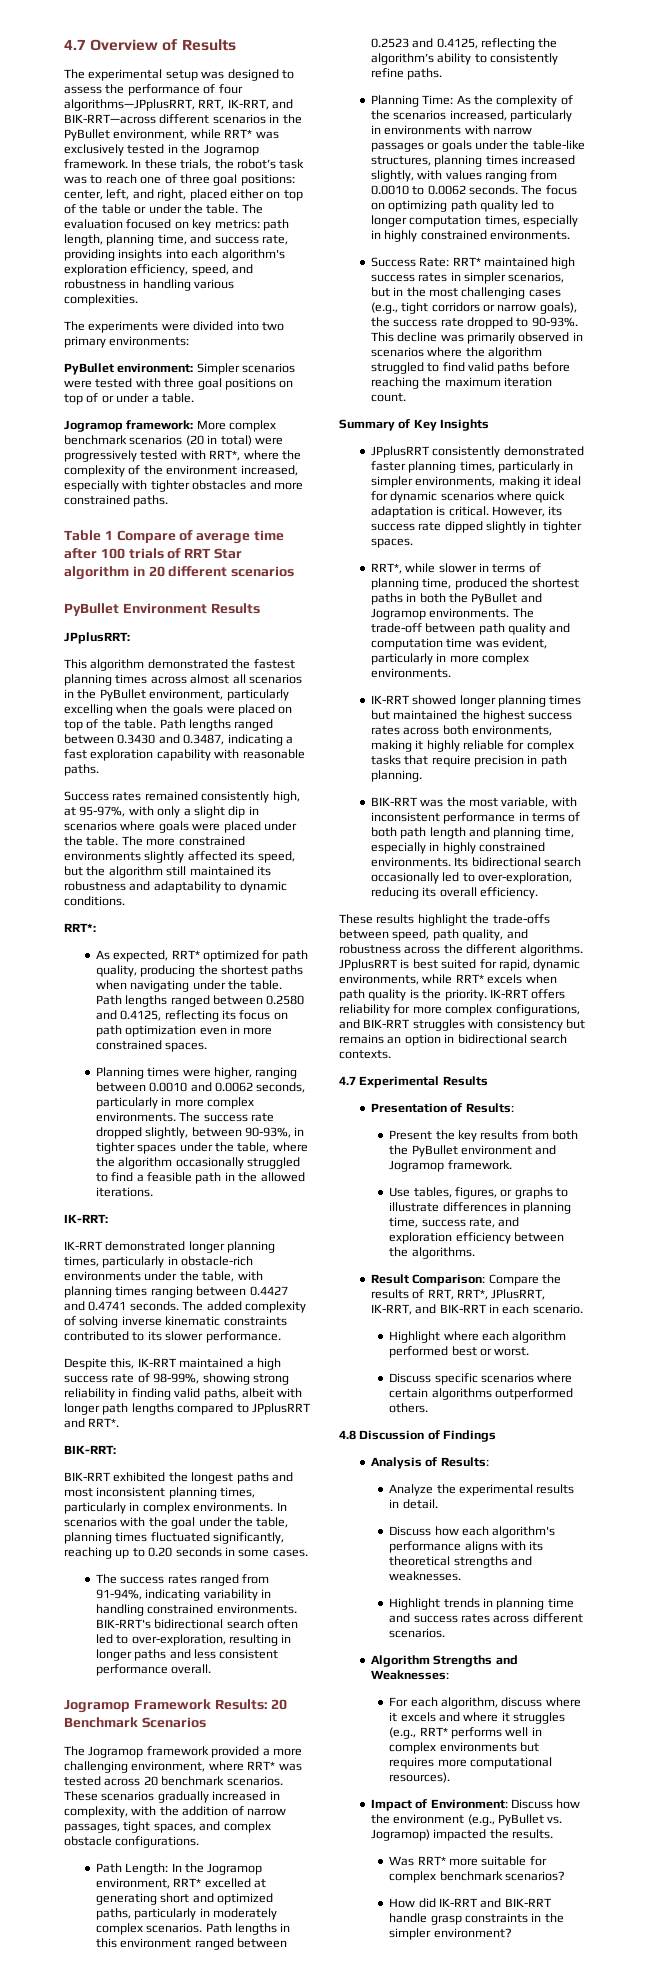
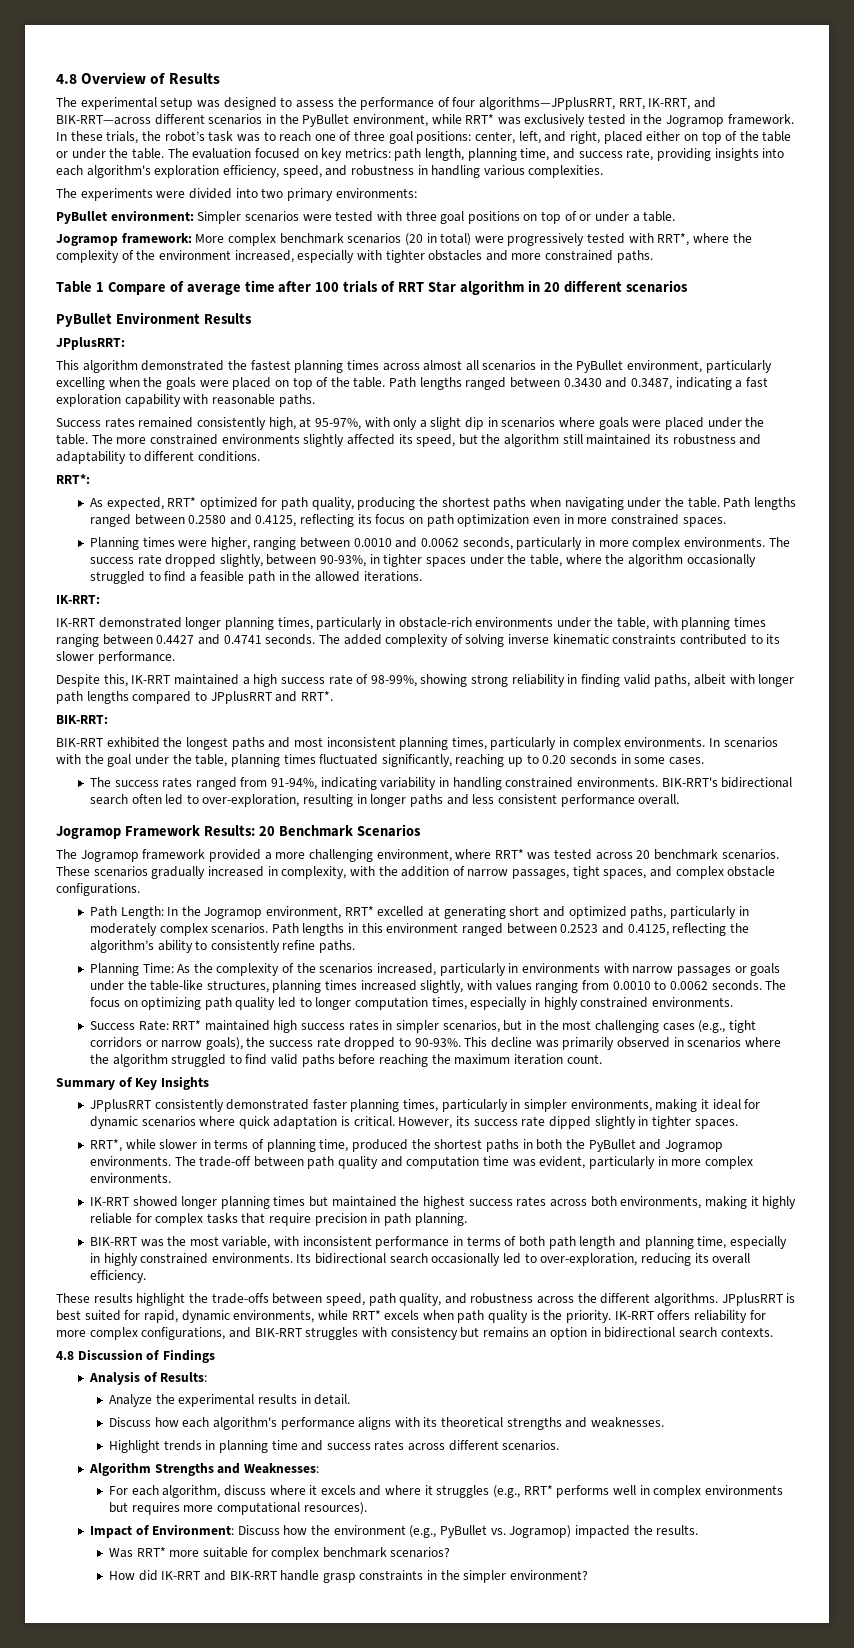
[64,39,86,50] 4.7 -> [56,74,77,84] 4.8
[239,881,287,893] dynamic -> [144,451,195,462] different
[339,1076,488,1088] [370,1103,514,1113] [389,1130,579,1142] [389,1145,557,1157] [389,1160,512,1172] [389,1187,569,1199] [389,1202,572,1214] [389,1217,520,1228] [389,1232,564,1244] [389,1247,475,1259] [370,1274,562,1286] [370,1289,546,1300] [370,1304,583,1315] [389,1331,567,1343] [389,1346,530,1358] [389,1373,573,1385] [389,1388,573,1400] [389,1403,429,1413] // 4.7 Experimental Results // Presentation of Results: // Present the key results from both the PyBullet environment and Jogramop framework. // Use tables, figures, or graphs to illustrate differences in planning time, success rate, and exploration efficiency between the algorithms. // Result Comparison: Compare the results of RRT, RRT*, JPlusRRT, IK-RRT, and BIK-RRT in each scenario. // Highlight where each algorithm performed best or worst. // Discuss specific scenarios where certain algorithms outperformed others. -> (773, 1332) none

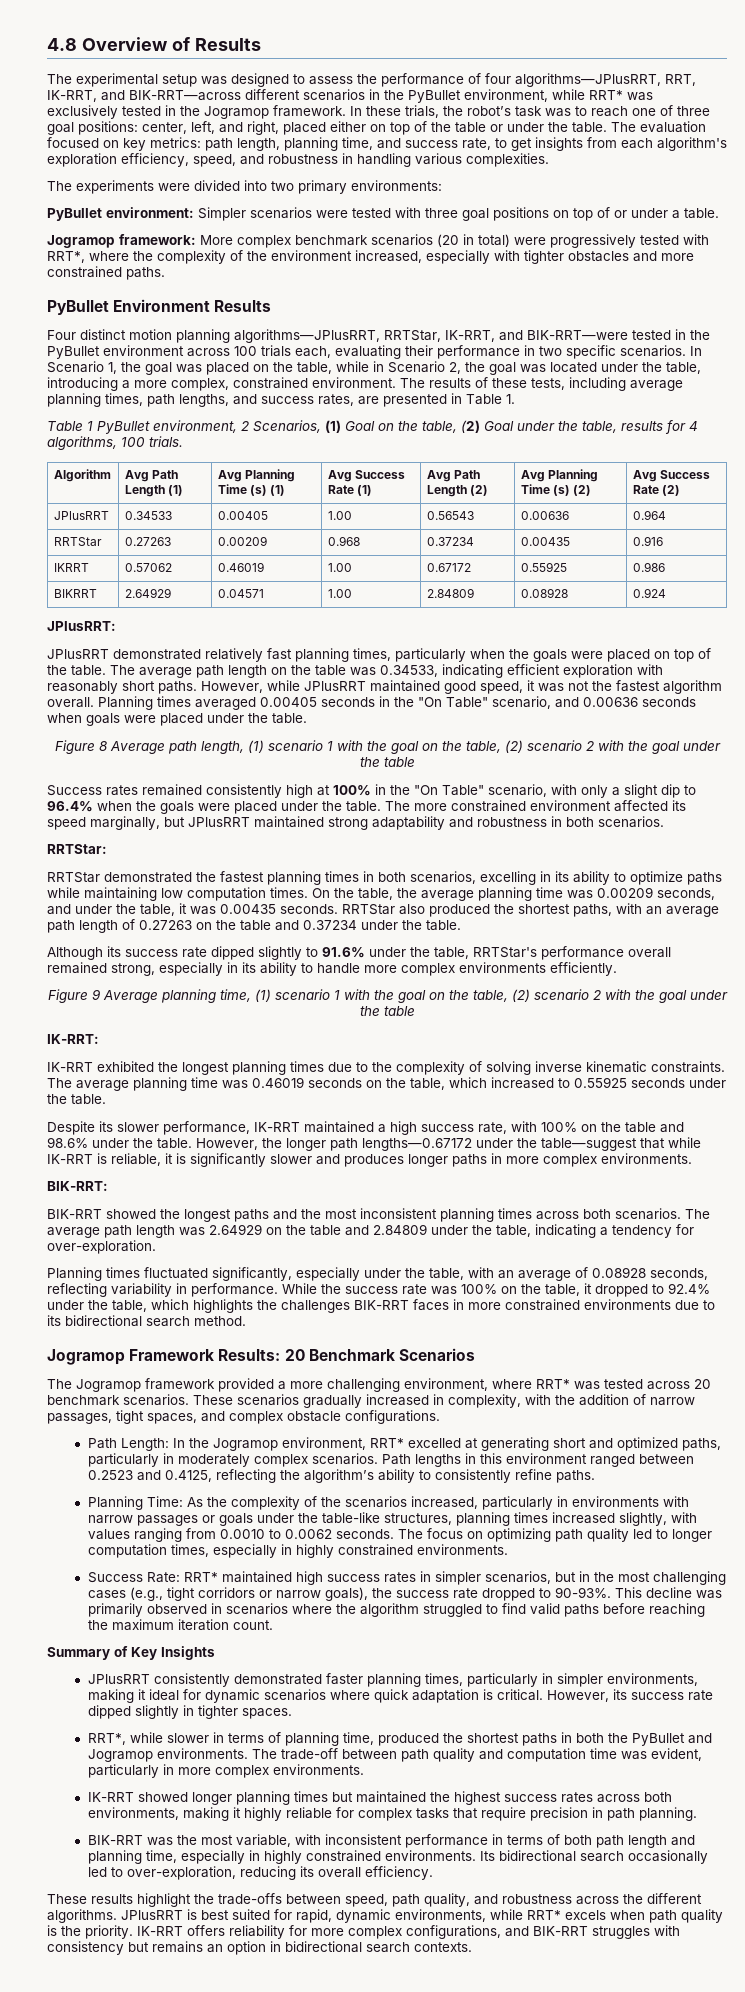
[479,97,616,110] algorithms—JPplusRRT, -> [515,73,661,87] algorithms—JPlusRRT,
[656,148,785,161] providing insights into -> [495,137,617,151] to get insights from
[56,280,688,295] [56,312,252,327] [56,337,125,350] [56,360,772,373] [56,377,105,390] Table 1 Compare of average time after 100 trials of RRT Star algorithm in 20 different scenarios // PyBullet Environment Results // JPplusRRT: // This algorithm demonstrated the fastest planning times across almost all scenarios in the PyBullet environment, particularly excelling -> [47,299,272,315] [47,329,710,343] [47,345,702,359] [47,361,701,375] [47,377,683,391] [47,393,515,407] [47,420,698,434] [47,436,183,450] [53,469,111,482] [124,470,179,482] [124,485,184,497] [217,469,296,482] [217,484,286,496] [327,470,406,482] [327,485,373,496] [426,470,481,482] [426,485,489,497] [520,469,599,482] [520,484,592,496] [632,470,711,482] [632,485,681,496] [53,511,109,520] [124,511,172,520] [217,511,268,520] [327,511,352,520] [426,511,474,520] [520,511,569,520] [632,510,666,520] [53,537,102,546] [124,537,171,546] [217,536,267,546] [327,536,360,546] [426,537,474,546] [520,537,570,546] [632,536,663,546] [53,563,89,572] [124,563,172,572] [217,562,264,572] [327,563,352,572] [426,563,471,572] [520,562,567,572] [632,562,665,572] [53,589,97,598] [124,588,171,598] [217,589,264,598] [327,589,352,598] [426,588,474,598] [520,588,568,598] [632,588,666,598] [47,621,116,631] [47,648,466,662] PyBullet Environment Results // Four distinct motion planning algorithms—JPlusRRT, RRTStar, IK-RRT, and BIK-RRT—were tested in the PyBullet environment across 100 trials each, evaluating their performance in two specific scenarios. In Scenario 1, the goal was placed on the table, while in Scenario 2, the goal was located under the table, introducing a more complex, constrained environment. The results of these tests, including average planning times, path lengths, and success rates, are presented in Table 1. // Table 1 PyBullet environment, 2 Scenarios, (1) Goal on the table, (2) Goal under the table, results for 4 algorithms, 100 trials. // Algorithm | Avg Path Length (1) | Avg Planning Time (s) (1) | Avg Success Rate (1) | Avg Path Length (2) | Avg Planning Time (s) (2) | Avg Success Rate (2) // JPlusRRT | 0.34533 | 0.00405 | 1.00 | 0.56543 | 0.00636 | 0.964 // RRTStar | 0.27263 | 0.00209 | 0.968 | 0.37234 | 0.00435 | 0.916 // IKRRT | 0.57062 | 0.46019 | 1.00 | 0.67172 | 0.55925 | 0.986 // BIKRRT | 2.64929 | 0.04571 | 1.00 | 2.84809 | 0.08928 | 0.924 // JPlusRRT: // JPlusRRT demonstrated relatively fast planning times, particularly
[389,377,768,390] [56,394,315,407] [56,417,361,430] Path lengths ranged between 0.3430 and 0.3487, indicating a fast exploration capability with reasonable paths. // Success rates remained consistently high, at 95-97%, -> [110,664,663,678] [47,680,722,694] [47,696,696,710] [47,713,307,726] [54,740,721,754] [359,757,415,767] [47,784,547,798] The average path length on the table was 0.34533, indicating efficient exploration with reasonably short paths. However, while JPlusRRT maintained good speed, it was not the fastest algorithm overall. Planning times averaged 0.00405 seconds in the "On Table" scenario, and 0.00636 seconds when goals were placed under the table. // Figure 8 Average path length, (1) scenario 1 with the goal on the table, (2) scenario 2 with the goal under the table // Success rates remained consistently high at 100% in the "On Table" scenario,
[487,417,596,428] in scenarios where -> [684,785,696,795] [47,801,156,812] to 96.4% when the
[221,434,762,447] [56,451,260,464] [56,474,90,484] [89,497,796,510] [89,514,726,527] [89,537,790,550] [89,554,756,567] [89,571,422,584] [56,595,100,604] [56,617,767,630] [56,634,382,647] environments slightly affected its speed, but the algorithm still maintained its robustness and adaptability to different conditions. // RRT*: // As expected, RRT* optimized for path quality, producing the shortest paths when navigating under the table. Path lengths ranged between 0.2580 and 0.4125, reflecting its focus on path optimization even in more constrained spaces. // Planning times were higher, ranging between 0.0010 and 0.0062 seconds, particularly in more complex environments. The success rate dropped slightly, between 90-93%, in tighter spaces under the table, where the algorithm occasionally struggled to find a feasible path in the allowed iterations. // IK-RRT: // IK-RRT demonstrated longer planning times, particularly in obstacle-rich environments under the table, with planning times ranging between 0.4427 and 0.4741 seconds. The added -> [530,800,686,812] [47,816,664,830] [47,844,107,854] [47,871,722,885] [47,887,715,901] [47,903,719,917] [47,919,461,933] [47,946,671,960] [47,962,617,976] [47,989,728,1003] [359,1006,415,1016] [47,1034,99,1044] [47,1061,392,1075] environment affected its speed marginally, but JPlusRRT maintained strong adaptability and robustness in both scenarios. // RRTStar: // RRTStar demonstrated the fastest planning times in both scenarios, excelling in its ability to optimize paths while maintaining low computation times. On the table, the average planning time was 0.00209 seconds, and under the table, it was 0.00435 seconds. RRTStar also produced the shortest paths, with an average path length of 0.27263 on the table and 0.37234 under the table. // Although its success rate dipped slightly to 91.6% under the table, RRTStar's performance overall remained strong, especially in its ability to handle more complex environments efficiently. // Figure 9 Average planning time, (1) scenario 1 with the goal on the table, (2) scenario 2 with the goal under the table // IK-RRT: // IK-RRT exhibited the longest planning times due to the
[612,634,781,645] [56,651,175,664] [56,674,128,687] constraints contributed to its slower performance. // Despite this, -> [651,1061,725,1073] [47,1077,726,1091] [47,1094,106,1105] [47,1121,250,1135] constraints. The average planning time was 0.46019 seconds on the table, which increased to 0.55925 seconds under the table. // Despite its slower performance,
[328,674,795,687] [56,691,333,704] rate of 98-99%, showing strong reliability in finding valid paths, albeit with longer path lengths compared to JPplusRRT and RRT*. -> [478,1121,684,1134] [47,1137,701,1151] [47,1153,692,1167] rate, with 100% on the table and 98.6% under the table. However, the longer path lengths—0.67172 under the table—suggest that while IK-RRT is reliable, it is significantly slower and produces longer paths in more complex environments.
[106,737,160,748] exhibited -> [106,1209,156,1219] showed
(291, 742) none -> [301,1209,321,1219] the
[451,737,778,750] [56,754,704,767] [89,777,793,790] [89,794,680,807] times, particularly in complex environments. In scenarios with the goal under the table, planning times fluctuated significantly, reaching up to 0.20 seconds in some cases. // The success rates ranged from 91-94%, indicating variability in handling constrained environments. BIK-RRT's bidirectional search often led to over-exploration, resulting in longer paths and less consistent performance overall. -> [498,1208,710,1220] [47,1224,694,1238] [47,1240,156,1254] [47,1267,708,1281] [47,1283,710,1297] [47,1299,715,1313] [47,1315,246,1327] times across both scenarios. The average path length was 2.64929 on the table and 2.84809 under the table, indicating a tendency for over-exploration. // Planning times fluctuated significantly, especially under the table, with an average of 0.08928 seconds, reflecting variability in performance. While the success rate was 100% on the table, it dropped to 92.4% under the table, which highlights the challenges BIK-RRT faces in more constrained environments due to its bidirectional search method.
[89,1099,151,1112] JPplusRRT -> [87,1674,150,1684] JPlusRRT
[721,1293,783,1306] JPplusRRT -> [121,1910,183,1920] JPlusRRT
[56,1349,215,1363] [88,1371,208,1385] [108,1394,351,1407] [108,1417,665,1430] [108,1440,560,1453] [88,1462,319,1476] [108,1485,783,1498] [108,1502,367,1515] [89,1524,699,1538] [108,1547,451,1560] [108,1570,589,1583] // 4.8 Discussion of Findings // Analysis of Results: // Analyze the experimental results in detail. // Discuss how each algorithm's performance aligns with its theoretical strengths and weaknesses. // Highlight trends in planning time and success rates across different scenarios. // Algorithm Strengths and Weaknesses: // For each algorithm, discuss where it excels and where it struggles (e.g., RRT* performs well in complex environments but requires more computational resources). // Impact of Environment: Discuss how the environment (e.g., PyBullet vs. Jogramop) impacted the results. // Was RRT* more suitable for complex benchmark scenarios? // How did IK-RRT and BIK-RRT handle grasp constraints in the simpler environment? -> (472, 1947) none

